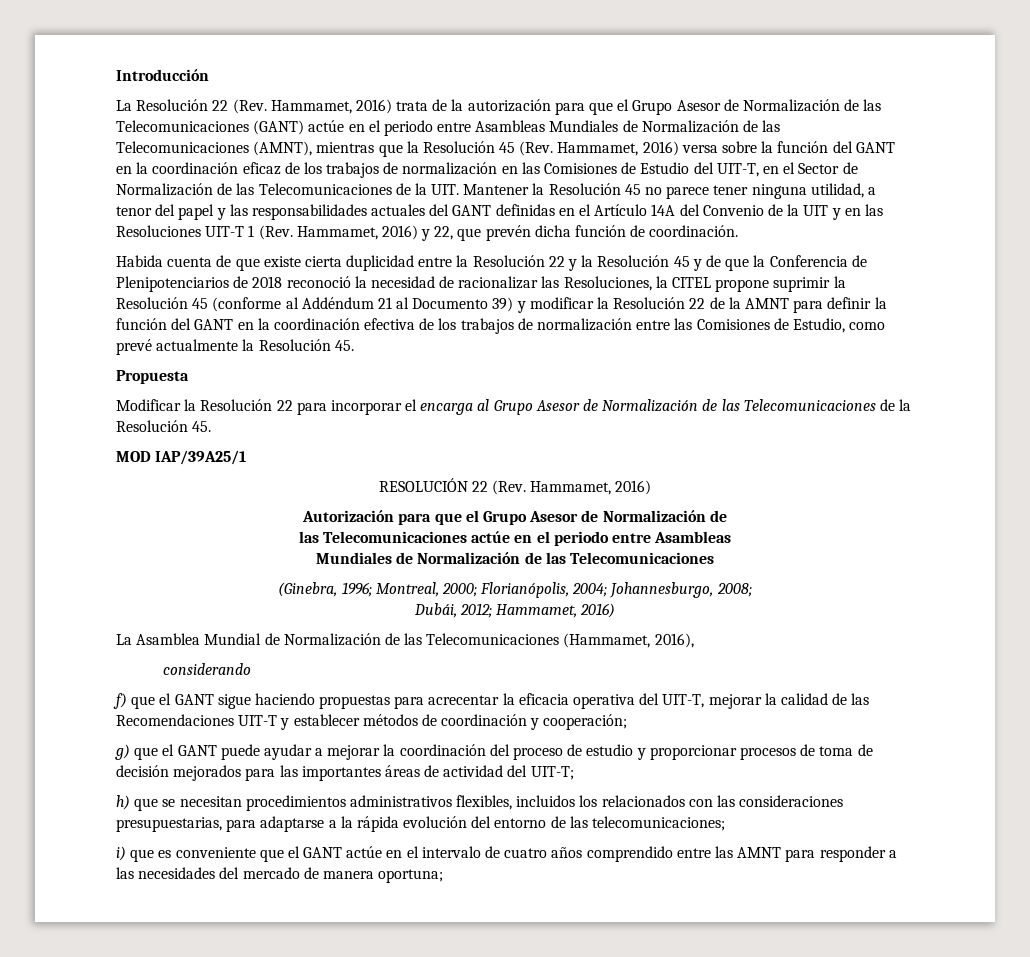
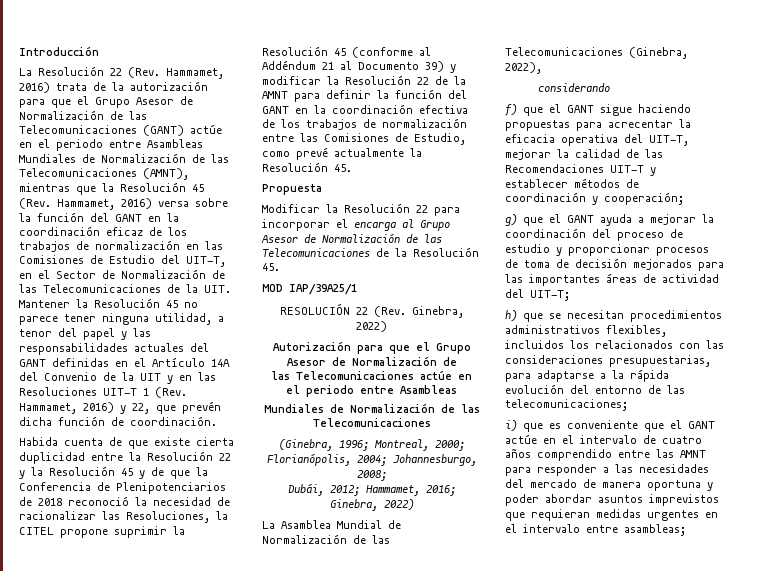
[530,480,652,495] Hammamet, 2016) -> [411,306,464,318] [356,321,387,332] Ginebra, 2022)
[580,603,616,618] 2016) -> [425,485,456,496] [329,499,414,511] 2016; Ginebra, 2022)
[563,633,694,648] (Hammamet, 2016), -> [629,47,688,59] [505,62,542,74] (Ginebra, 2022),
[220,744,312,760] puede ayudar -> [600,214,632,226] ayuda
[378,869,444,883] oportuna; -> [647,480,713,491] [505,494,719,506] [505,509,718,521] [505,524,686,536] oportuna y poder abordar asuntos imprevistos que requieran medidas urgentes en el intervalo entre asambleas;

